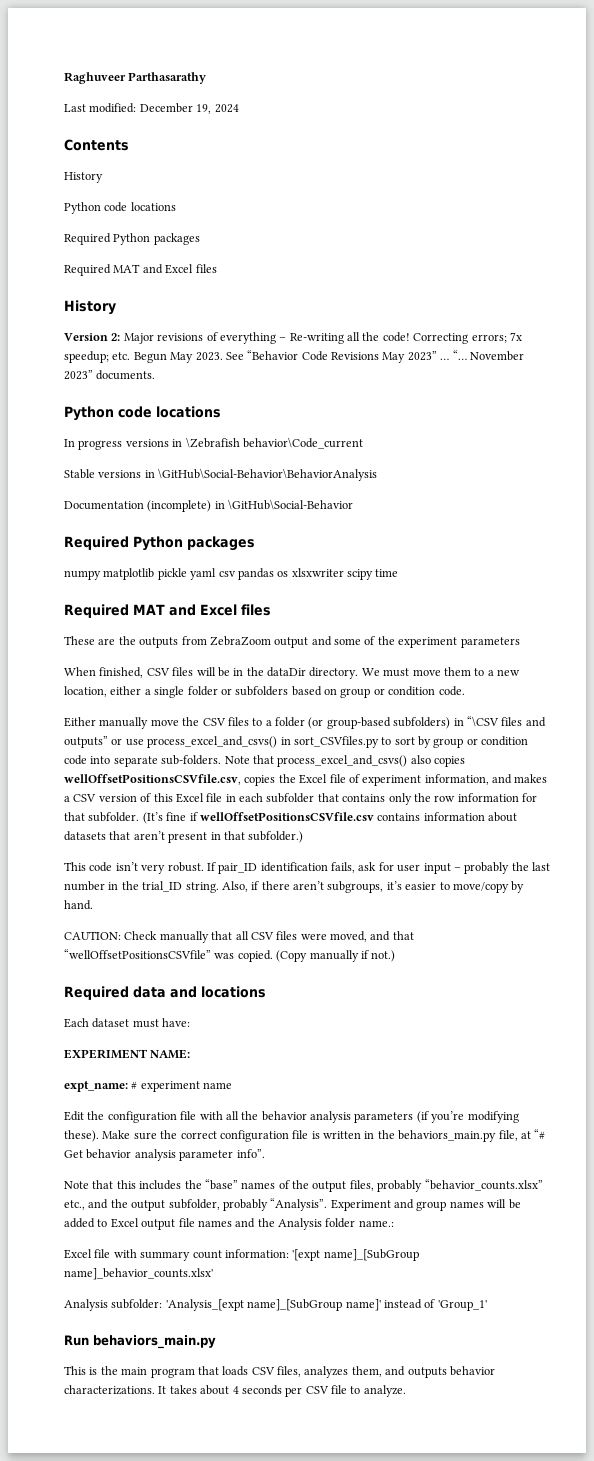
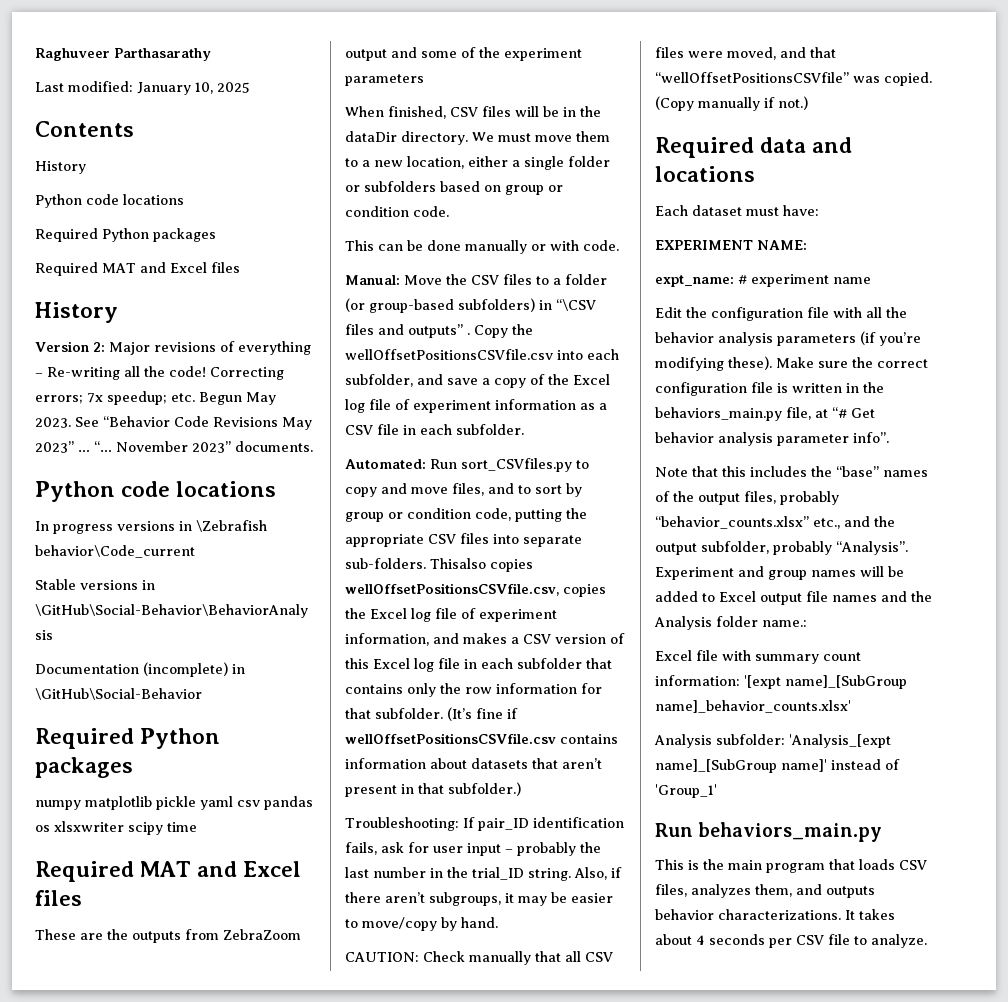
[139,103,239,114] December 19, 2024 -> [137,82,250,95] January 10, 2025
[64,717,179,729] Either manually move -> [345,240,619,254] [345,275,442,285] This can be done manually or with code. // Manual: Move
[111,736,379,748] or use process_excel_and_csvs() in sort_CSVfiles.py -> [467,324,533,338] [345,349,619,360] [345,374,610,388] [345,399,607,413] [345,424,524,435] [345,458,589,472] [345,483,514,497] . Copy the wellOffsetPositionsCSVfile.csv into each subfolder, and save a copy of the Excel log file of experiment information as a CSV file in each subfolder. // Automated: Run sort_CSVfiles.py to copy and move files, and
[64,755,431,767] code into separate sub-folders. Note that process_excel_and_csvs() also -> [475,508,587,522] [345,533,582,547] [345,558,486,569] code, putting the appropriate CSV files into separate sub-folders. Thisalso
(328, 779) none -> [411,608,431,622] log
(204, 798) none -> [414,658,434,672] log
[64,862,204,874] This code isn’t very robust. -> [345,817,459,831] Troubleshooting:
[386,881,402,890] it’s -> [505,892,567,906] it may be

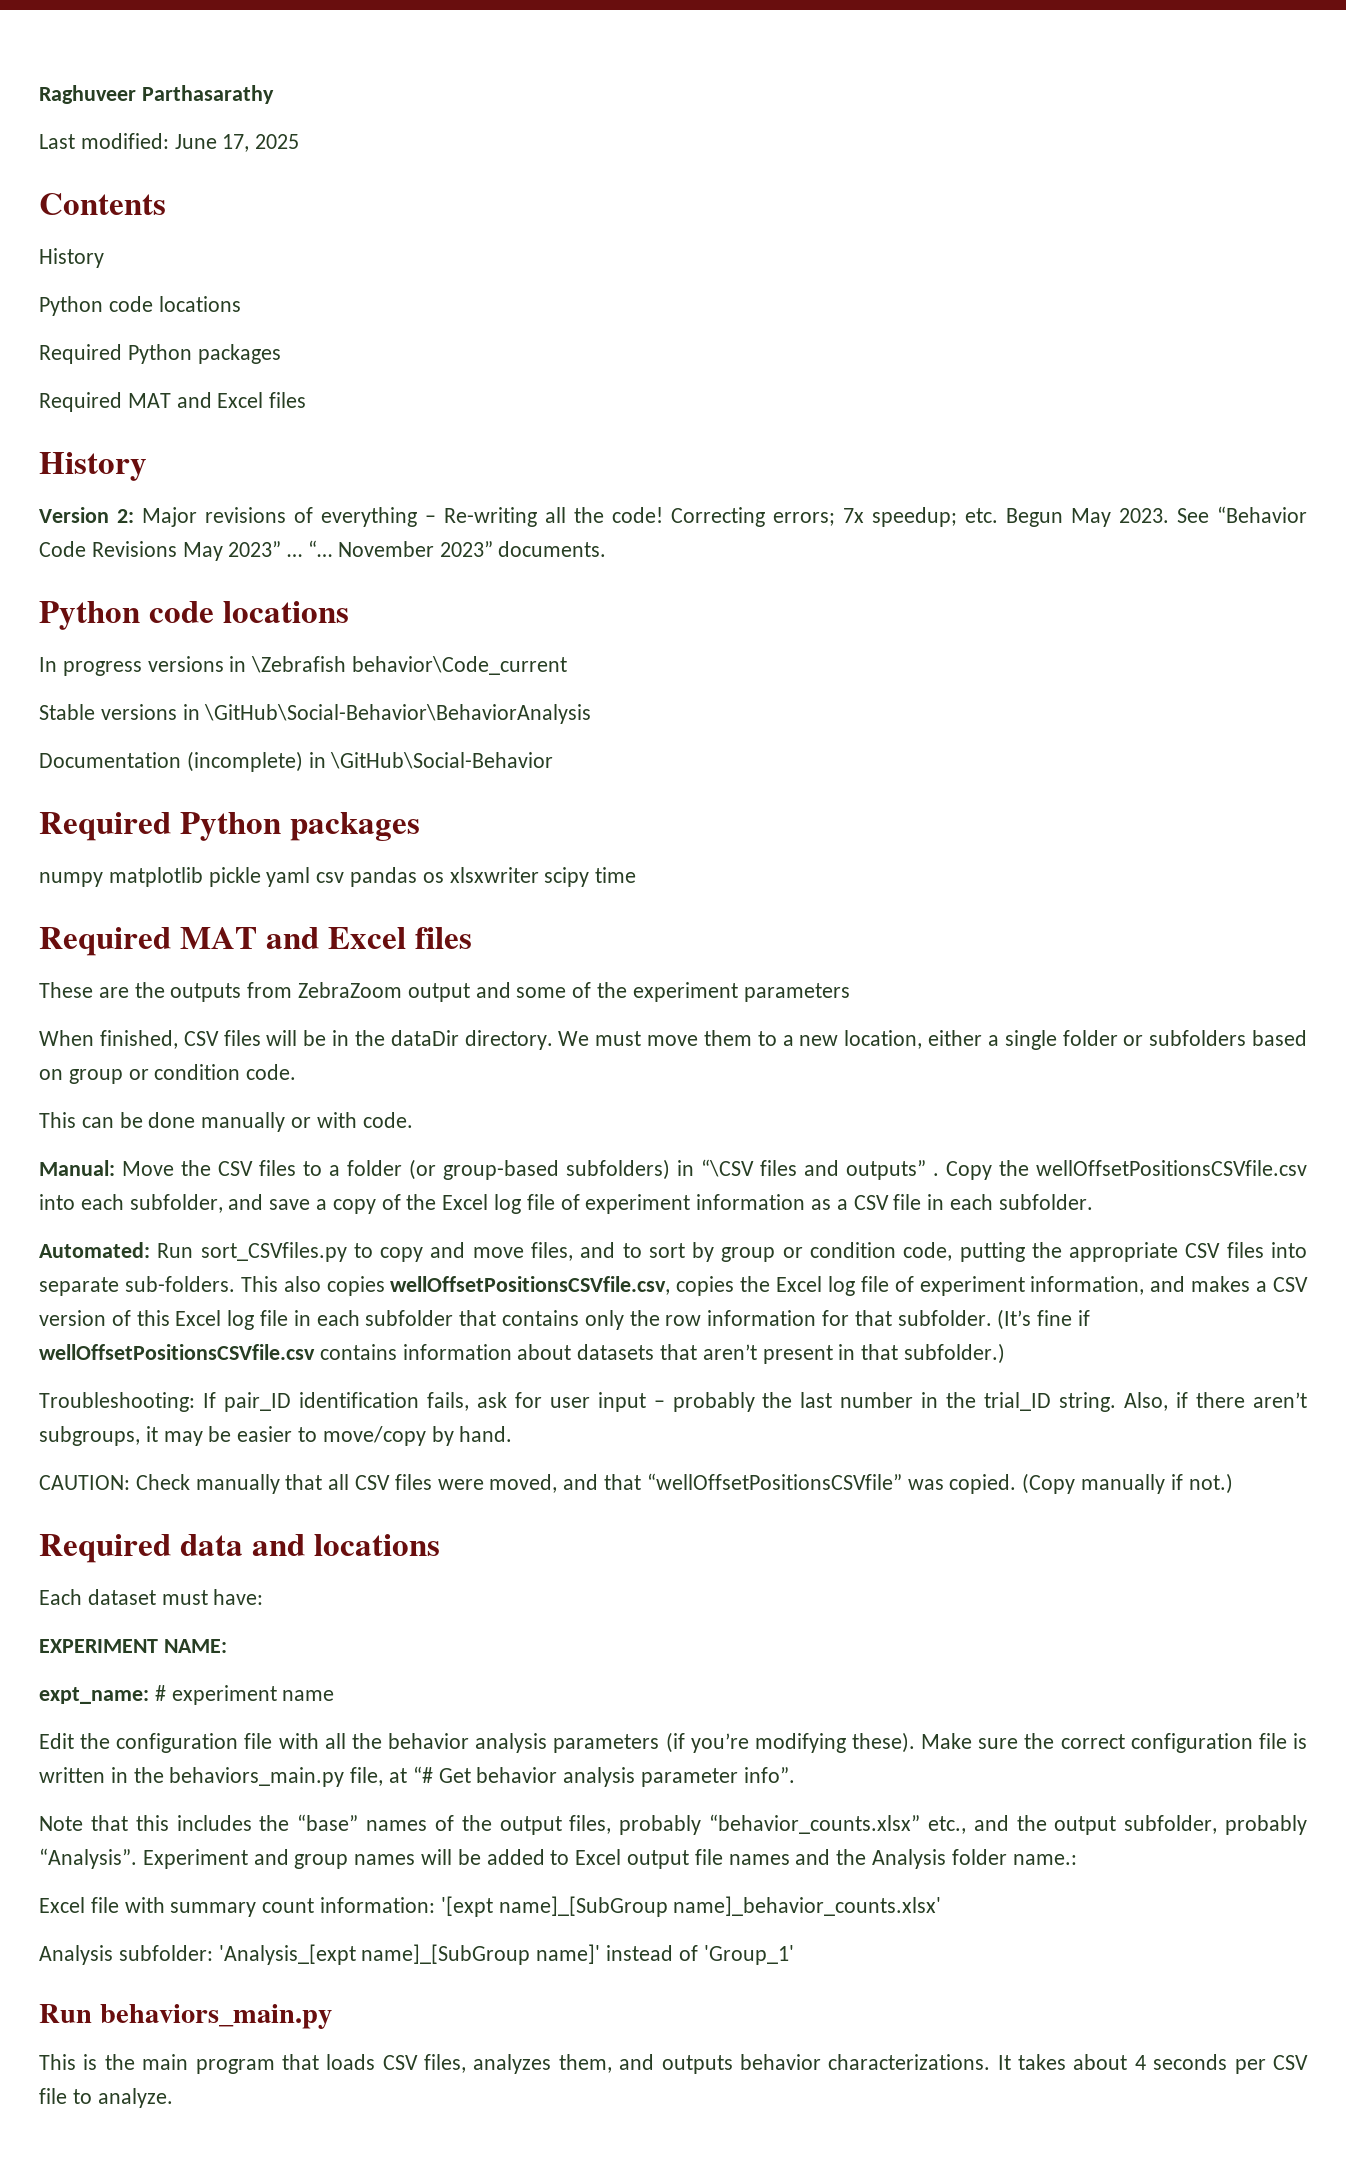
[137,82,213,95] January 10, -> [174,134,250,152] June 17,
[430,558,486,569] Thisalso -> [240,1276,321,1292] This also

